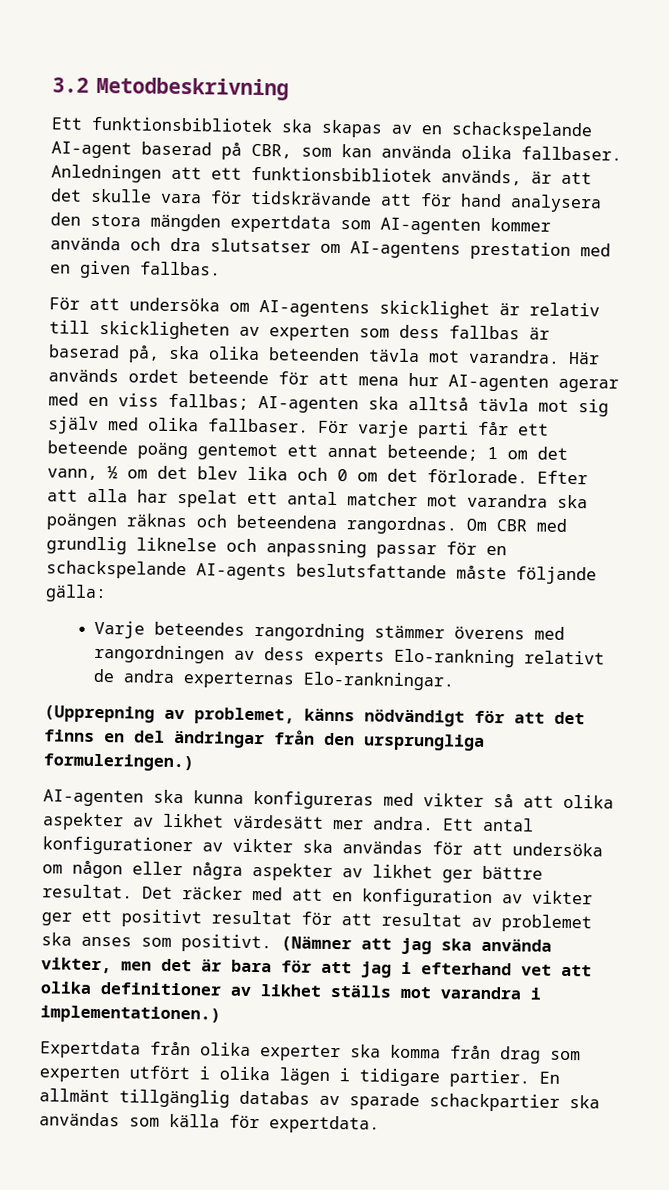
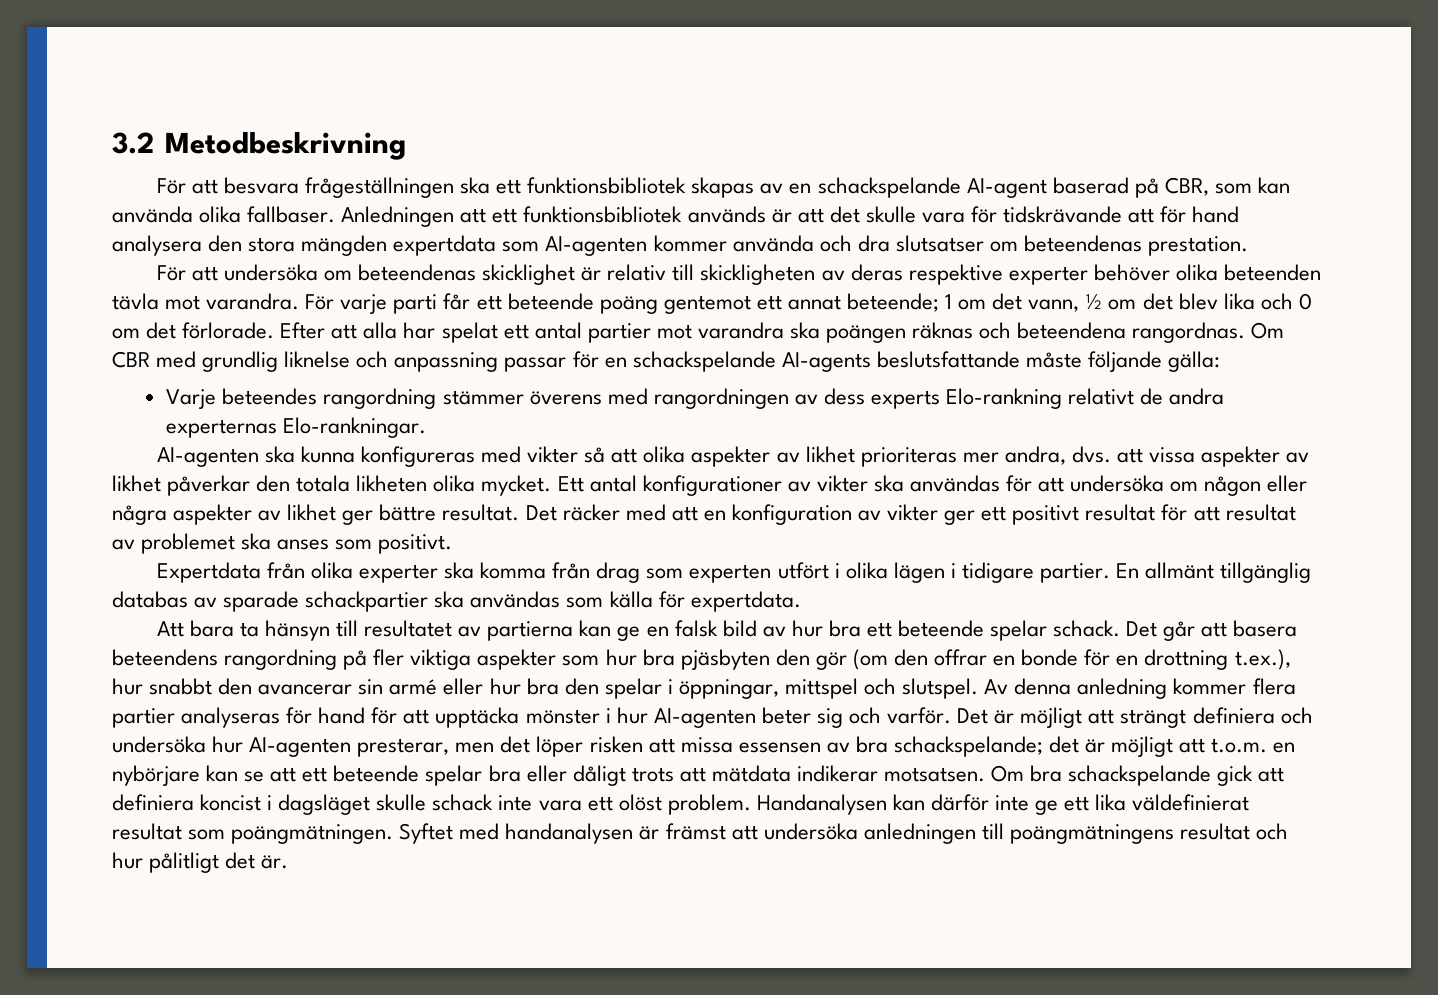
[51,116,313,133] Ett funktionsbibliotek ska -> [156,177,687,198] För att besvara frågeställningen ska ett funktionsbibliotek
[441,169,522,186] används, -> [687,206,766,223] används
[350,241,611,260] [50,260,221,279] AI-agentens prestation med en given fallbas. -> [1023,235,1249,256] beteendenas prestation.
[259,300,370,318] AI-agentens -> [358,264,477,281] beteendenas
[269,324,550,342] [49,344,200,363] experten som dess fallbas är baserad på, ska -> [850,264,1170,285] deras respektive experter behöver
[568,351,600,365] [48,368,619,393] [48,392,609,417] [48,416,309,434] Här används ordet beteende för att mena hur AI-agenten agerar med en viss fallbas; AI-agenten ska alltså tävla mot sig själv med olika fallbaser. -> (300, 301) none
[347,492,418,507] matcher -> [587,323,651,343] partier
[44,705,585,727] [44,729,485,751] [43,753,194,772] // (Upprepning av problemet, känns nödvändigt för att det finns en del ändringar från den ursprungliga formuleringen.) -> (427, 427) none
[233,814,434,831] värdesätt mer andra. -> [860,446,1310,467] [112,475,552,496] prioriteras mer andra, dvs. att vissa aspekter av likhet påverkar den totala likheten olika mycket.
[281,936,552,955] [41,957,592,978] [40,981,542,1000] [40,1005,221,1024] (Nämner att jag ska använda vikter, men det är bara för att jag i efterhand vet att olika definitioner av likhet ställs mot varandra i implementationen.) -> (453, 544) none
(380, 1124) none -> [156,620,1298,641] [112,649,1291,670] [112,678,1296,699] [112,707,1313,728] [112,736,1296,757] [112,765,1285,786] [112,794,1250,815] [112,823,1289,844] [112,852,289,873] // Att bara ta hänsyn till resultatet av partierna kan ge en falsk bild av hur bra ett beteende spelar schack. Det går att basera beteendens rangordning på fler viktiga aspekter som hur bra pjäsbyten den gör (om den offrar en bonde för en drottning t.ex.), hur snabbt den avancerar sin armé eller hur bra den spelar i öppningar, mittspel och slutspel. Av denna anledning kommer flera partier analyseras för hand för att upptäcka mönster i hur AI-agenten beter sig och varför. Det är möjligt att strängt definiera och undersöka hur AI-agenten presterar, men det löper risken att missa essensen av bra schackspelande; det är möjligt att t.o.m. en nybörjare kan se att ett beteende spelar bra eller dåligt trots att mätdata indikerar motsatsen. Om bra schackspelande gick att definiera koncist i dagsläget skulle schack inte vara ett olöst problem. Handanalysen kan därför inte ge ett lika väldefinierat resultat som poängmätningen. Syftet med handanalysen är främst att undersöka anledningen till poängmätningens resultat och hur pålitligt det är.

